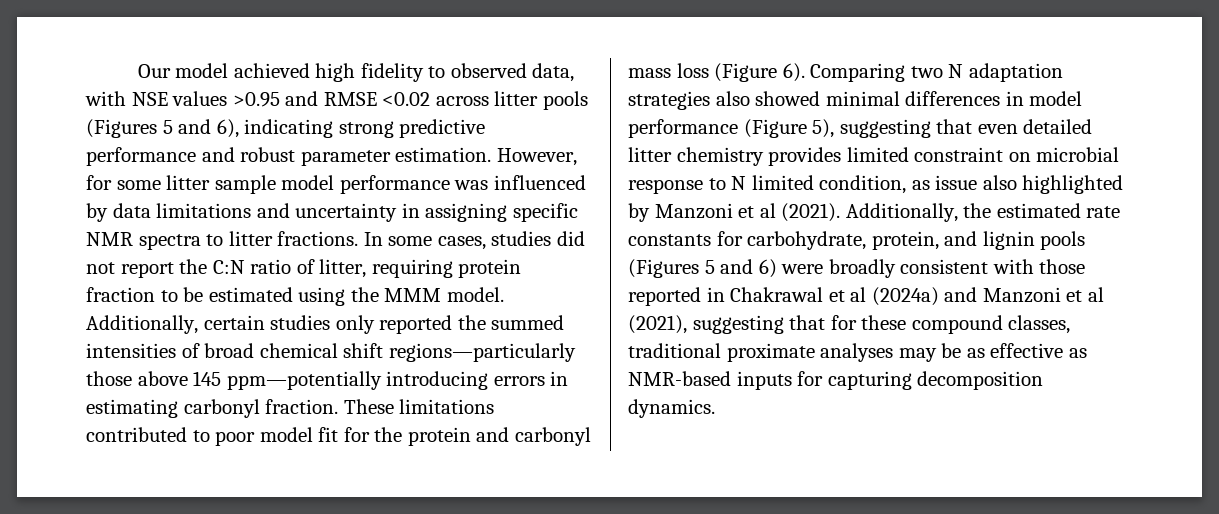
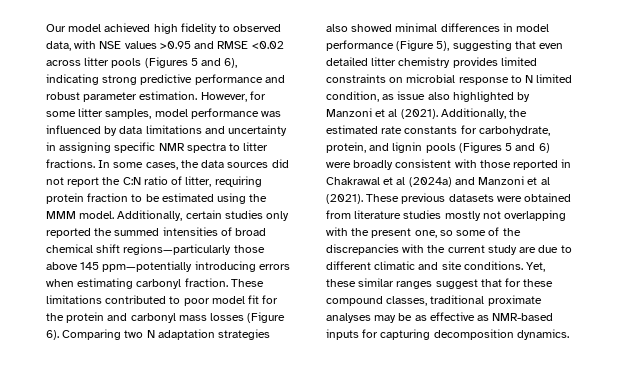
[214,175,276,194] sample -> [105,109,152,119] samples,
[491,231,552,246] studies -> [180,160,269,168] the data sources
[550,371,569,386] in -> [46,279,74,287] when
[676,63,709,78] loss -> [210,313,245,321] losses
[914,147,1004,162] constraint -> [326,74,386,83] constraints
[628,315,784,334] (2021), suggesting -> [326,193,572,204] [326,210,567,221] [326,227,521,238] [326,244,572,255] [326,261,546,272] [326,278,478,289] (2021). These previous datasets were obtained from literature studies mostly not overlapping with the present one, so some of the discrepancies with the current study are due to different climatic and site conditions. Yet, these similar ranges suggest

